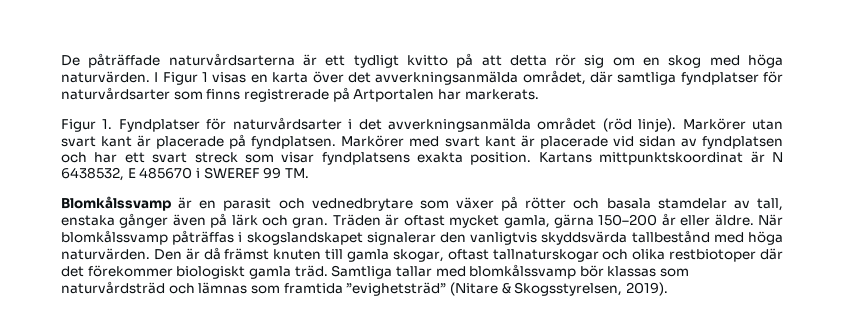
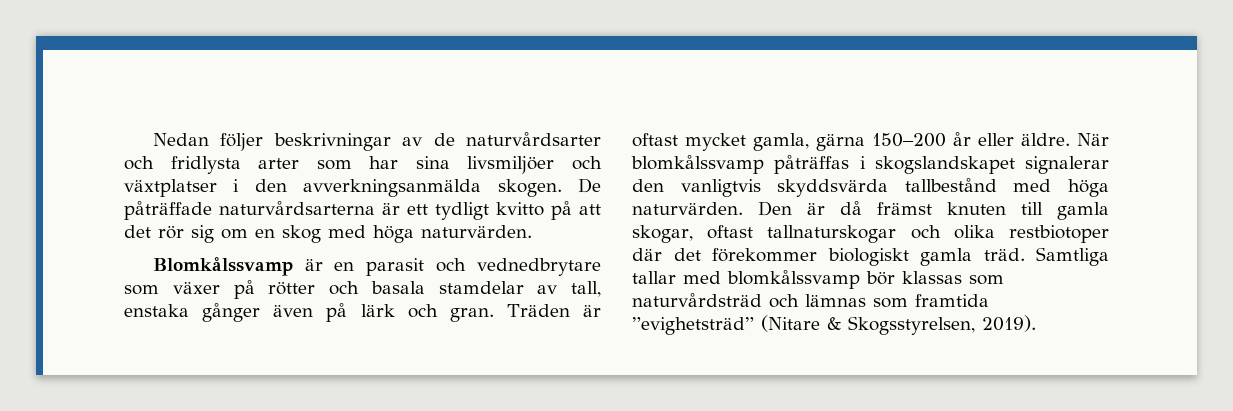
(61, 60) none -> [152,132,601,151] [124,156,602,174] [124,179,562,197] Nedan följer beskrivningar av de naturvårdsarter och fridlysta arter som har sina livsmiljöer och växtplatser i den avverkningsanmälda skogen.
[509,55,547,66] detta -> [124,225,151,238] det
[154,70,783,85] [61,87,539,102] [61,117,783,132] [61,134,784,149] [61,151,783,165] [61,167,309,181] I Figur 1 visas en karta över det avverkningsanmälda området, där samtliga fyndplatser för naturvårdsarter som finns registrerade på Artportalen har markerats. // Figur 1. Fyndplatser för naturvårdsarter i det avverkningsanmälda området (röd linje). Markörer utan svart kant är placerade på fyndplatsen. Markörer med svart kant är placerade vid sidan av fyndplatsen och har ett svart streck som visar fyndplatsens exakta position. Kartans mittpunktskoordinat är N 6438532, E 485670 i SWEREF 99 TM. -> (532, 231) none

